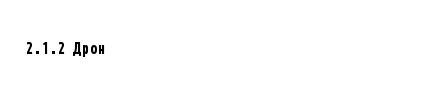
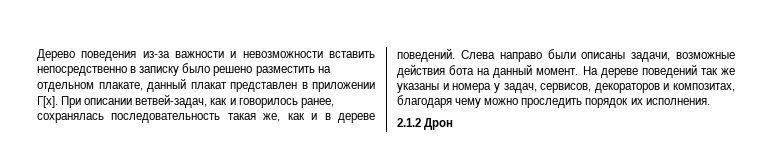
(25, 48) none -> [37,49,376,61] [37,63,331,76] [37,78,375,92] [37,94,334,108] [37,113,375,123] [397,48,735,62] [397,64,735,78] [397,83,735,93] [397,95,710,108] Дерево поведения из-за важности и невозможности вставить непосредственно в записку было решено разместить на отдельном плакате, данный плакат представлен в приложении Г[x]. При описании ветвей-задач, как и говорилось ранее, сохранялась последовательность такая же, как и в дереве поведений. Слева направо были описаны задачи, возможные действия бота на данный момент. На дереве поведений так же указаны и номера у задач, сервисов, декораторов и композитах, благодаря чему можно проследить порядок их исполнения. //

